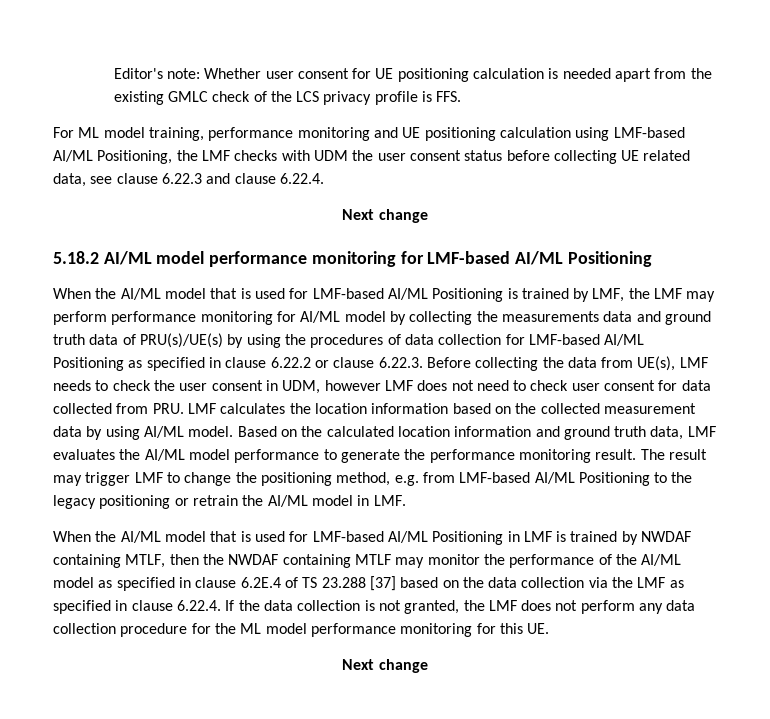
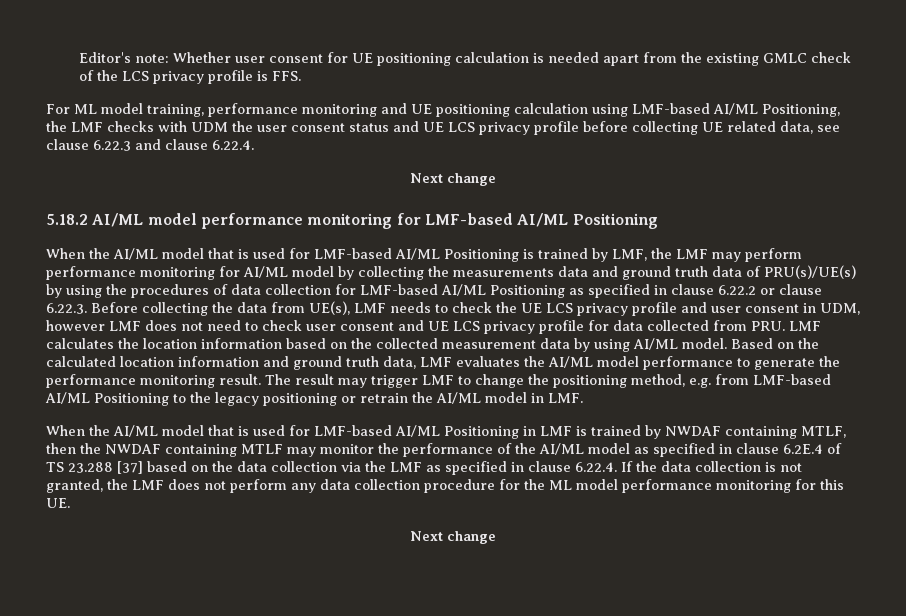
(503, 155) none -> [393,121,579,135] and UE LCS privacy profile
(175, 385) none -> [521,302,707,316] UE LCS privacy profile and
(656, 385) none -> [398,320,584,334] and UE LCS privacy profile

